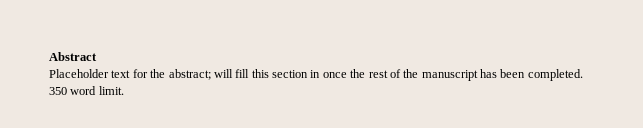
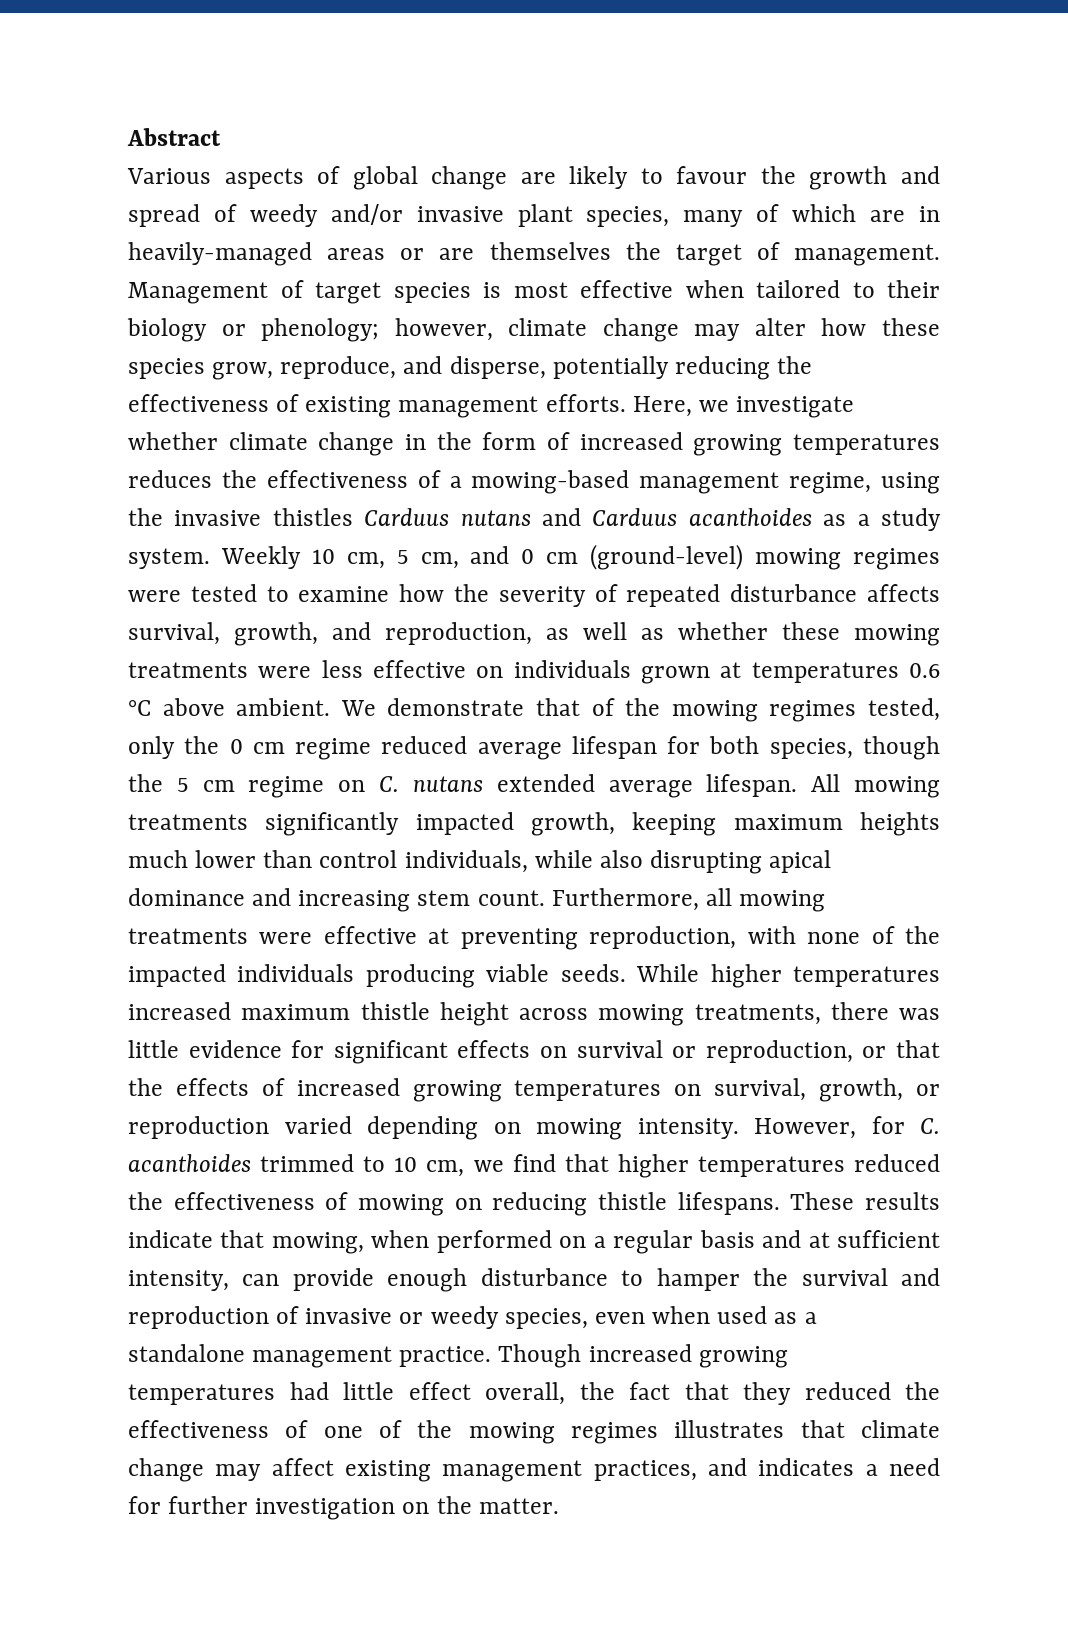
[49,69,583,81] [49,86,124,95] Placeholder text for the abstract; will fill this section in once the rest of the manuscript has been completed. 350 word limit. -> [127,166,940,190] [128,204,940,227] [128,242,940,266] [128,280,940,304] [127,318,940,342] [128,356,813,380] [128,394,855,418] [128,432,940,456] [128,470,940,494] [128,508,941,531] [128,544,940,570] [128,584,940,607] [128,622,940,646] [128,660,941,684] [128,698,941,722] [128,736,940,760] [128,774,941,798] [128,812,940,836] [128,850,832,874] [128,888,826,912] [128,926,941,950] [128,964,940,988] [128,1002,940,1026] [128,1040,941,1064] [128,1078,941,1102] [128,1116,940,1140] [128,1154,941,1178] [128,1192,940,1216] [128,1230,940,1254] [128,1268,941,1292] [128,1306,817,1329] [128,1344,788,1368] [128,1382,940,1405] [128,1420,941,1444] [128,1458,941,1482] [128,1496,559,1520] Various aspects of global change are likely to favour the growth and spread of weedy and/or invasive plant species, many of which are in heavily-managed areas or are themselves the target of management. Management of target species is most effective when tailored to their biology or phenology; however, climate change may alter how these species grow, reproduce, and disperse, potentially reducing the effectiveness of existing management efforts. Here, we investigate whether climate change in the form of increased growing temperatures reduces the effectiveness of a mowing-based management regime, using the invasive thistles Carduus nutans and Carduus acanthoides as a study system. Weekly 10 cm, 5 cm, and 0 cm (ground-level) mowing regimes were tested to examine how the severity of repeated disturbance affects survival, growth, and reproduction, as well as whether these mowing treatments were less effective on individuals grown at temperatures 0.6 °C above ambient. We demonstrate that of the mowing regimes tested, only the 0 cm regime reduced average lifespan for both species, though the 5 cm regime on C. nutans extended average lifespan. All mowing treatments significantly impacted growth, keeping maximum heights much lower than control individuals, while also disrupting apical dominance and increasing stem count. Furthermore, all mowing treatments were effective at preventing reproduction, with none of the impacted individuals producing viable seeds. While higher temperatures increased maximum thistle height across mowing treatments, there was little evidence for significant effects on survival or reproduction, or that the effects of increased growing temperatures on survival, growth, or reproduction varied depending on mowing intensity. However, for C. acanthoides trimmed to 10 cm, we find that higher temperatures reduced the effectiveness of mowing on reducing thistle lifespans. These results indicate that mowing, when performed on a regular basis and at sufficient intensity, can provide enough disturbance to hamper the survival and reproduction of invasive or weedy species, even when used as a standalone management practice. Though increased growing temperatures had little effect overall, the fact that they reduced the effectiveness of one of the mowing regimes illustrates that climate change may affect existing management practices, and indicates a need for further investigation on the matter.

